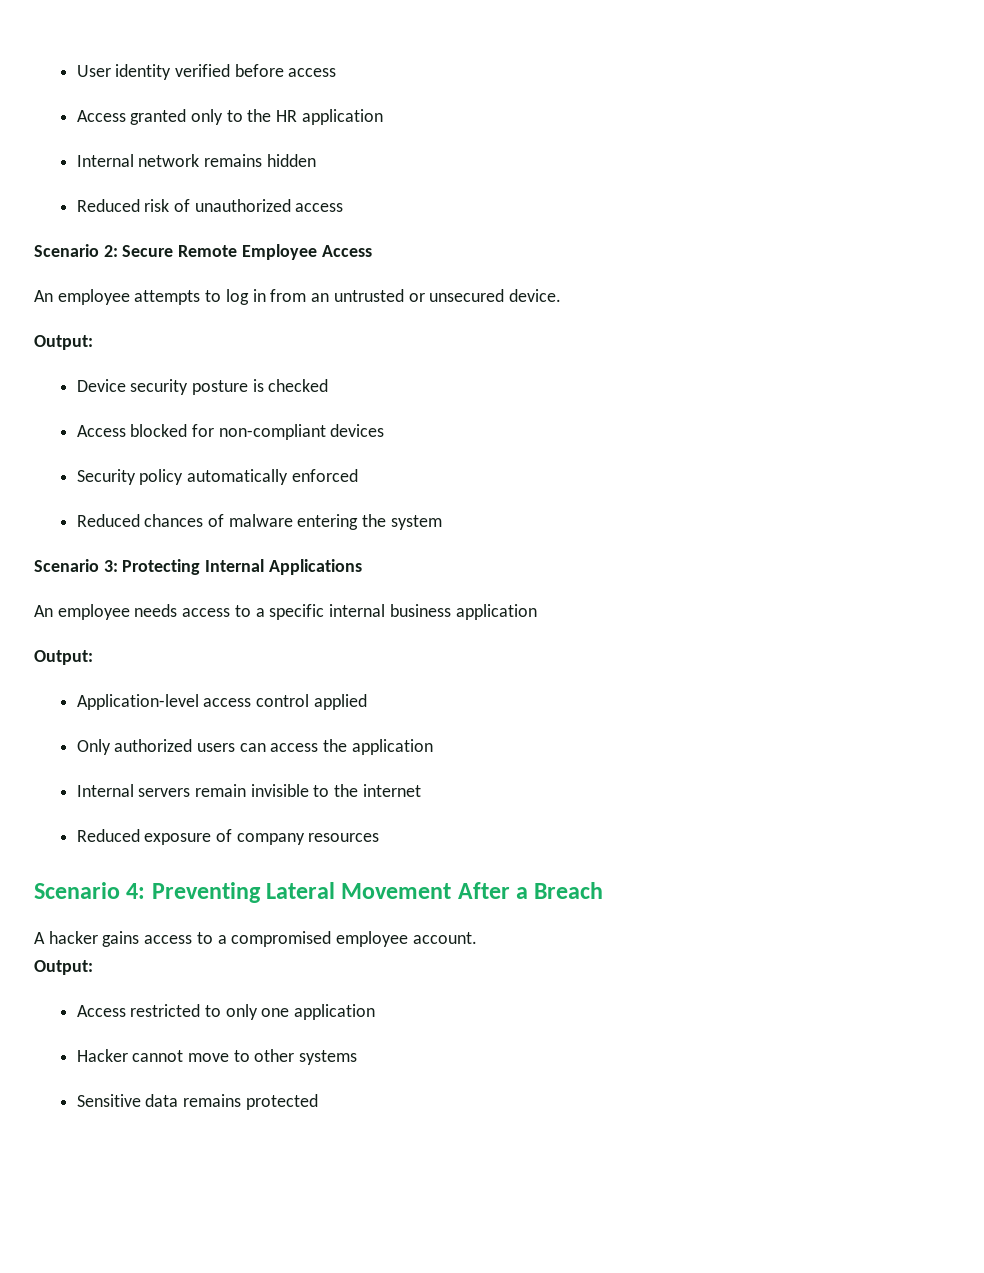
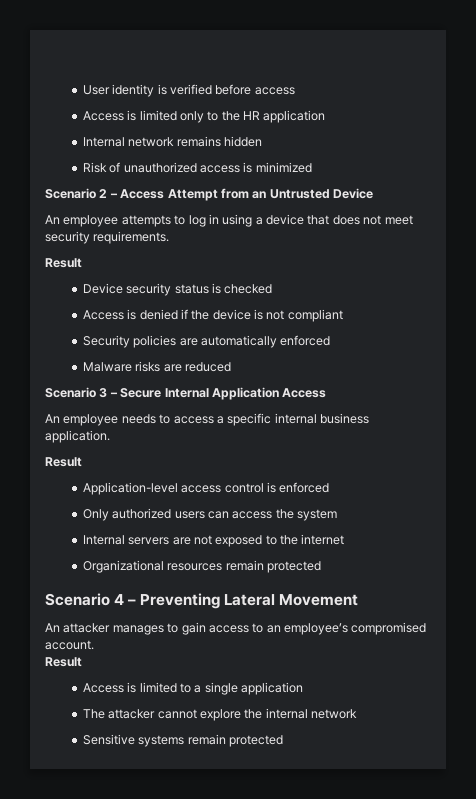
(172, 72) none -> [157,84,167,95] is
[130,109,187,125] granted -> [127,110,177,121] is limited
[76,199,170,212] Reduced risk -> [82,162,107,173] Risk
[34,244,372,260] // Scenario 2: Secure Remote Employee Access -> [243,162,312,173] [45,188,373,201] is minimized // Scenario 2 – Access Attempt from an Untrusted Device
[270,289,561,302] [34,335,93,350] from an untrusted or unsecured device. // Output: -> [222,214,413,227] [45,231,170,244] [45,258,82,268] using a device that does not meet security requirements. // Result
[192,380,249,395] posture -> [174,284,209,294] status
[130,424,385,440] blocked for non-compliant devices -> [127,309,343,322] is denied if the device is not compliant
[139,469,184,485] policy -> [133,335,198,348] policies are
[76,514,442,530] [34,559,362,575] Reduced chances of malware entering the system // Scenario 3: Protecting Internal Applications -> [82,361,231,372] [45,387,327,400] Malware risks are reduced // Scenario 3 – Secure Internal Application Access
[182,605,251,617] access to -> [159,414,214,424] to access
[455,604,537,620] [34,650,93,665] application // Output: -> [45,430,110,443] [45,457,82,467] application. // Result
[313,694,367,710] applied -> [266,482,330,493] is enforced
[351,739,433,755] application -> [297,509,338,521] system
[195,784,309,797] remain invisible -> [172,535,263,547] are not exposed
[76,829,305,845] Reduced exposure of company -> [82,560,164,573] Organizational
[34,882,146,899] // Scenario 4: -> [225,560,321,573] [45,593,137,606] remain protected // Scenario 4 –
[457,882,604,899] [34,931,409,947] After a Breach // A hacker gains access to a compromised employee -> [45,622,427,635] // An attacker manages to gain access to an employee’s compromised
[34,960,93,975] [76,1004,376,1020] [76,1049,358,1065] Output: // Access restricted to only one application // Hacker cannot move to other systems -> [45,657,82,667] [82,682,304,695] [82,708,358,721] Result // Access is limited to a single application // The attacker cannot explore the internal network
[145,1094,242,1107] data remains -> [138,734,226,747] systems remain

